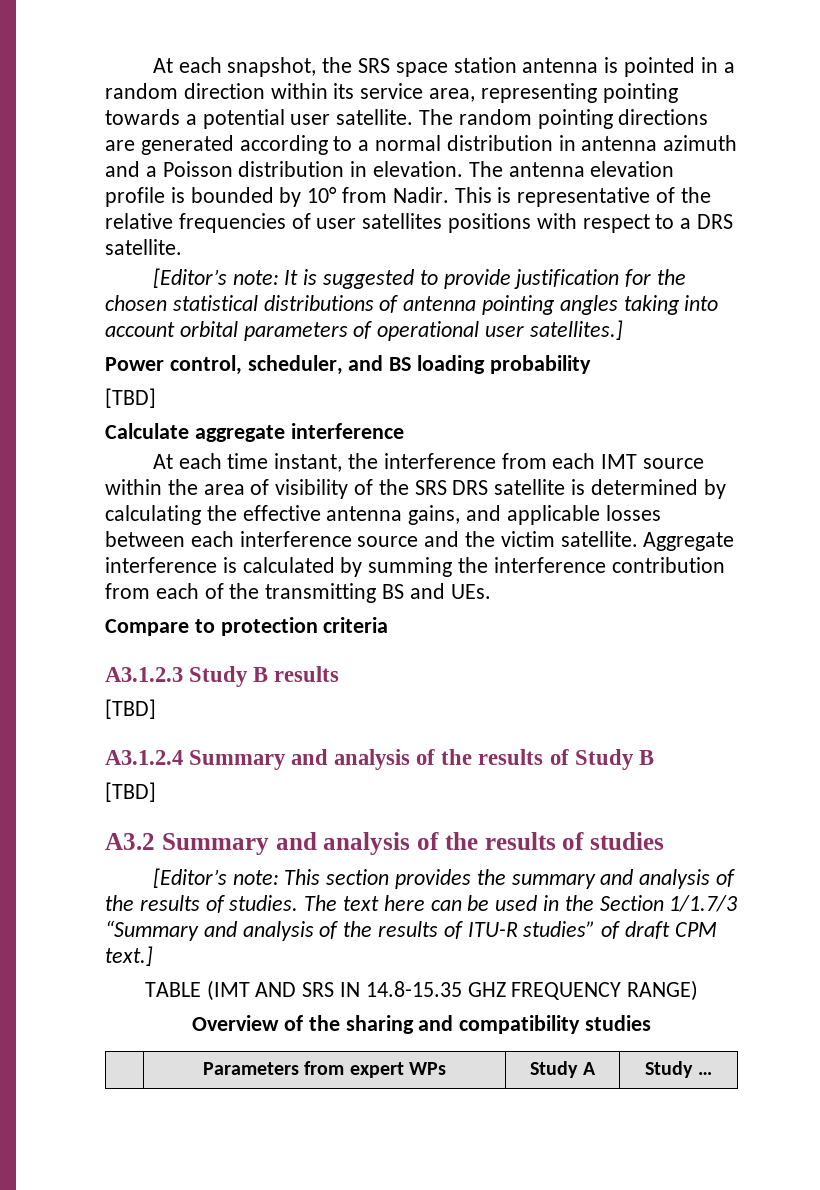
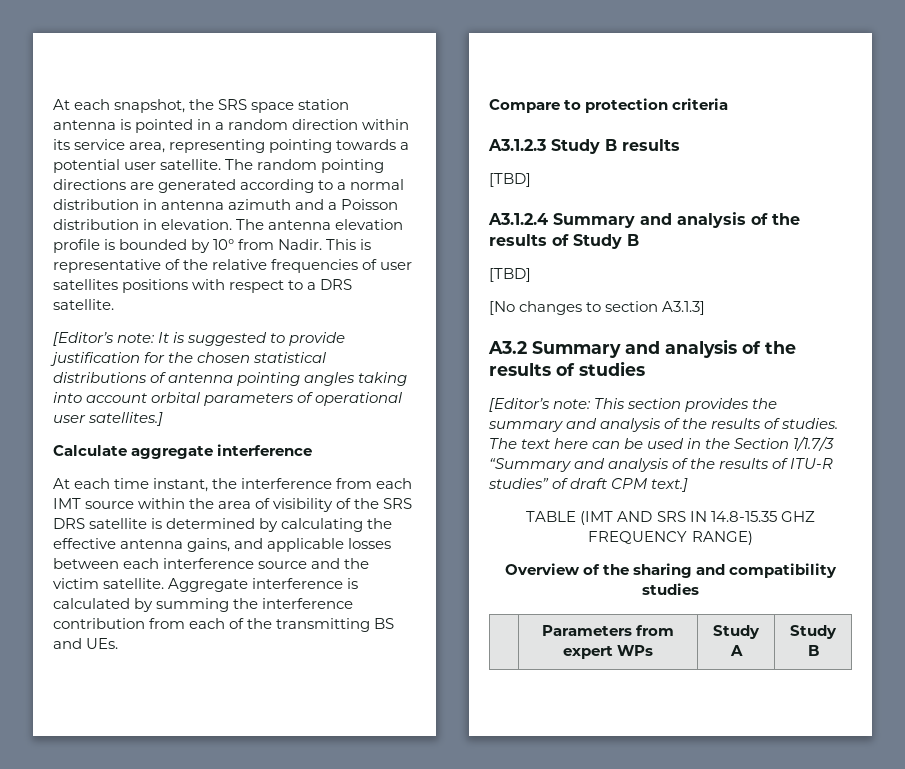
[105,355,591,375] [105,388,156,408] // Power control, scheduler, and BS loading probability // [TBD] -> (164, 419) none
(156, 792) none -> [489,301,706,315] // [No changes to section A3.1.3]
[697,1072,712,1075] … -> [807,645,819,656] B

